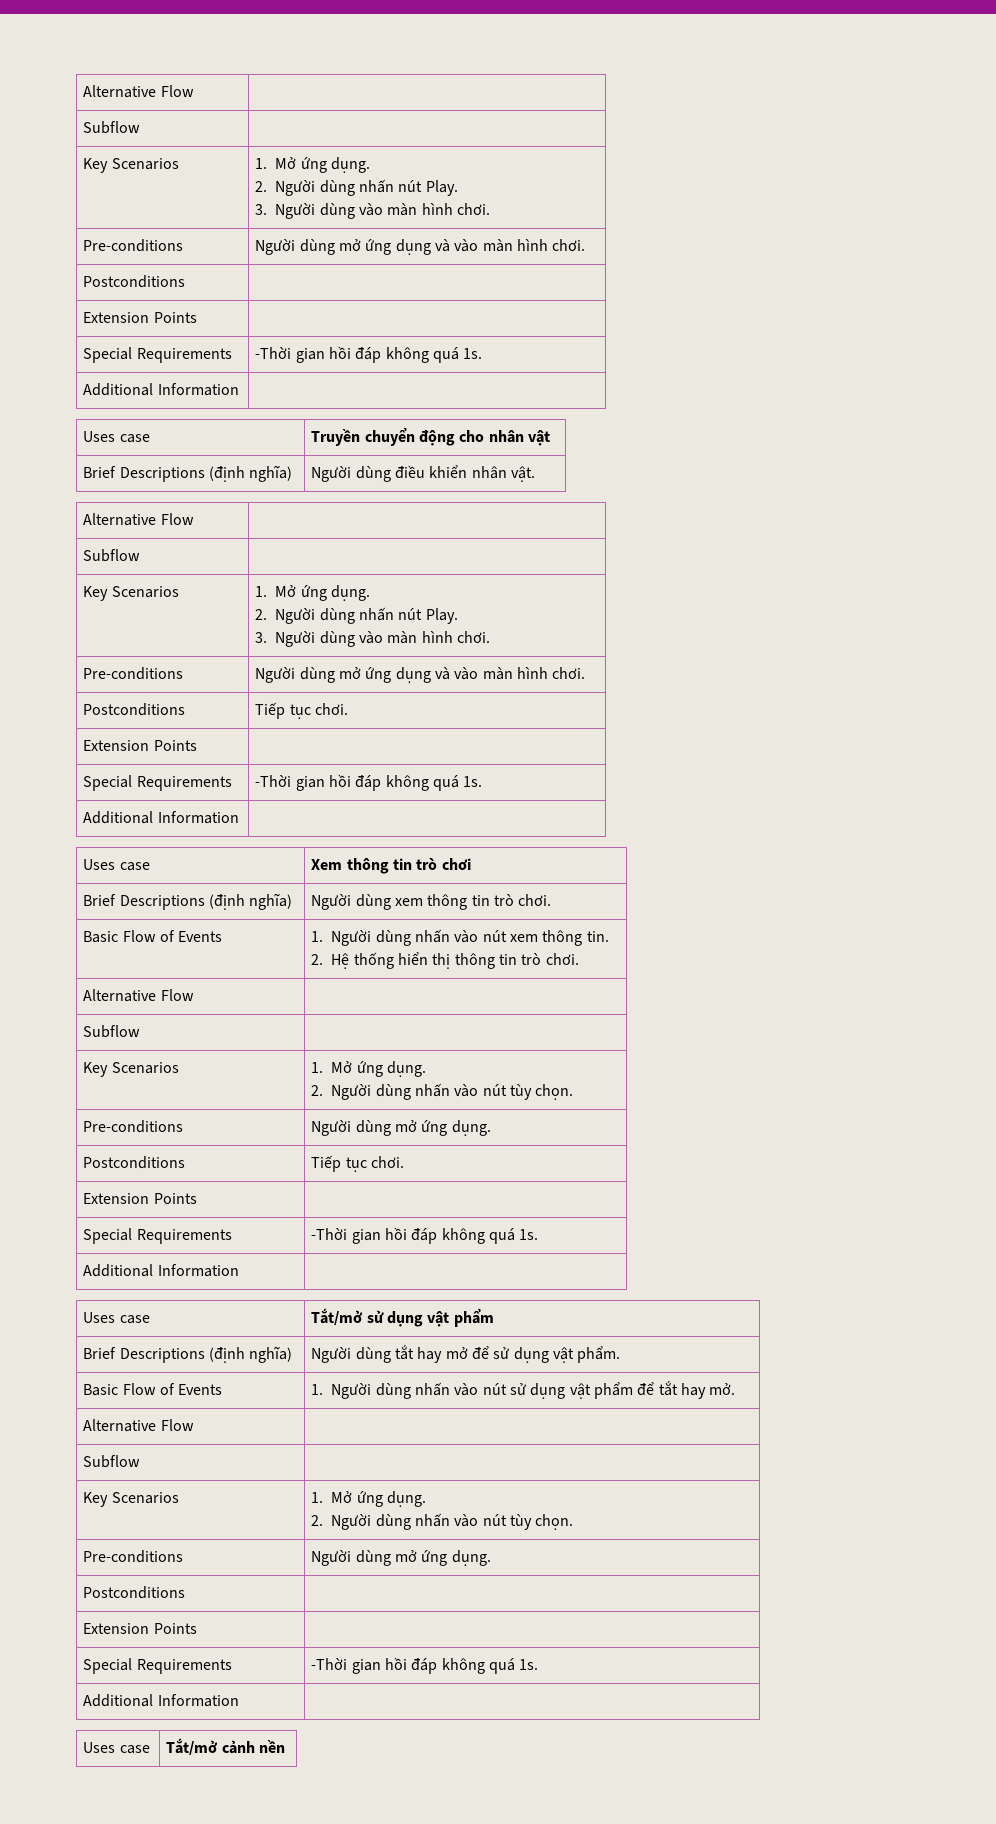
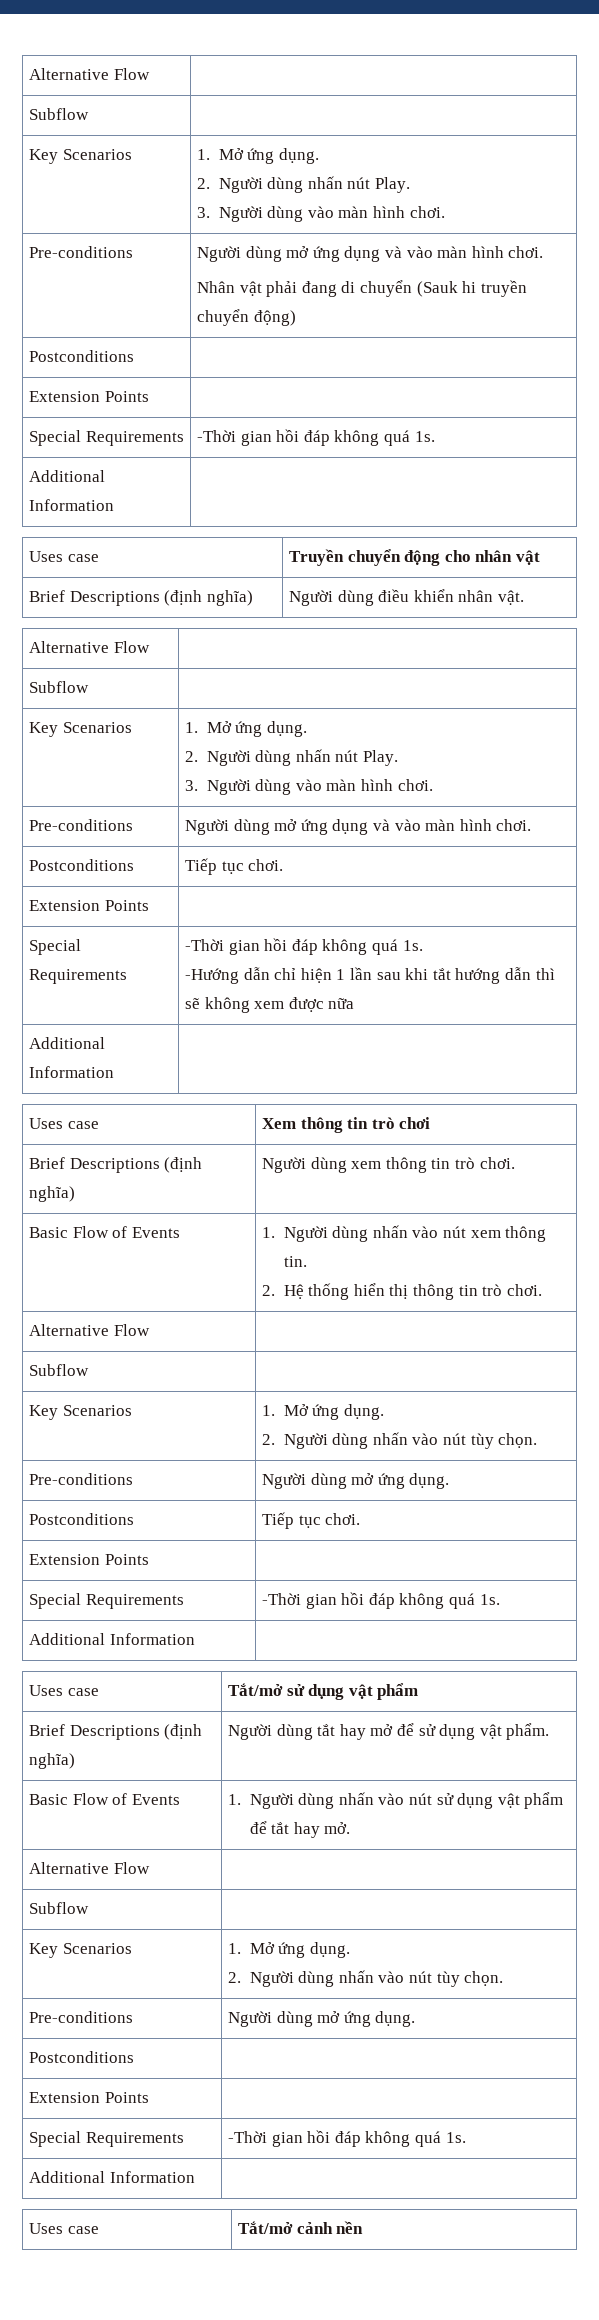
(586, 245) none -> [197,280,527,297] [197,309,296,326] // Nhân vật phải đang di chuyển (Sauk hi truyền chuyển động)
(483, 781) none -> [185,967,555,984] [185,997,355,1013] // -Hướng dẫn chỉ hiện 1 lần sau khi tắt hướng dẫn thì sẽ không xem được nữa

